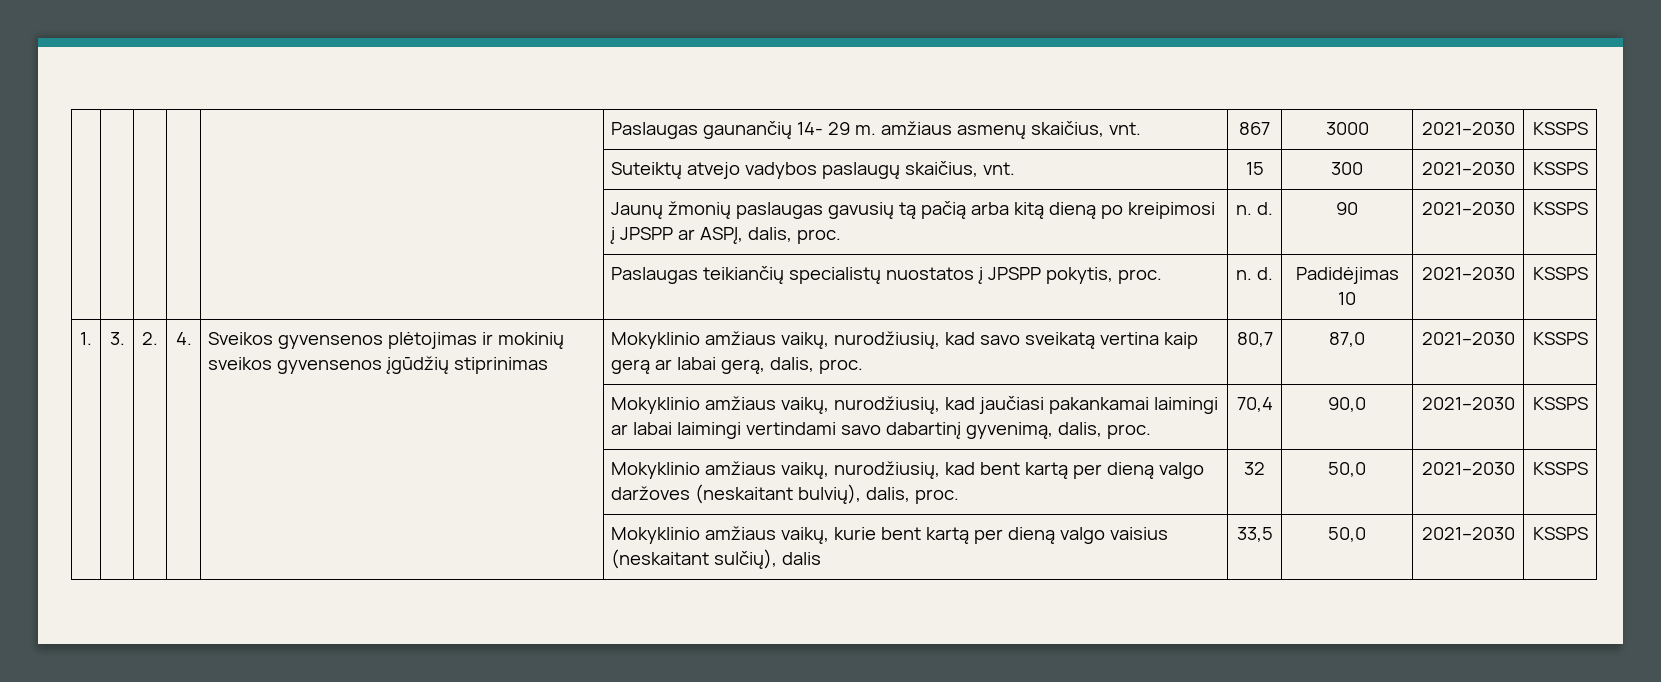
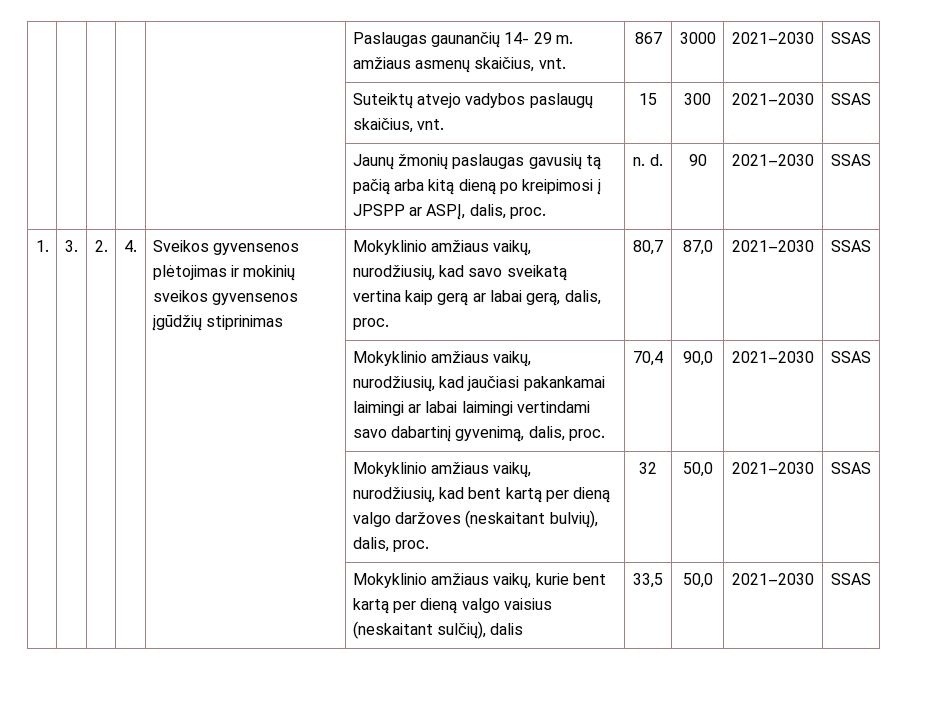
[1532,122,1588,135] KSSPS -> [831,32,871,44] SSAS
[1532,162,1588,175] KSSPS -> [831,93,871,105] SSAS
[1532,202,1588,215] [611,266,1163,284] [1236,267,1273,280] [1295,267,1399,284] [1338,292,1356,305] [1421,267,1515,280] [1532,267,1588,280] KSSPS // | | | | | Paslaugas teikiančių specialistų nuostatos į JPSPP pokytis, proc. | n. d. | Padidėjimas 10 | 2021–2030 | KSSPS -> [831,154,871,166] SSAS
[1532,332,1588,345] KSSPS -> [831,240,871,252] SSAS
[1532,397,1588,410] KSSPS -> [831,351,871,363] SSAS
[1532,462,1588,475] KSSPS -> [831,462,871,474] SSAS
[1532,527,1588,540] KSSPS -> [831,573,871,585] SSAS

